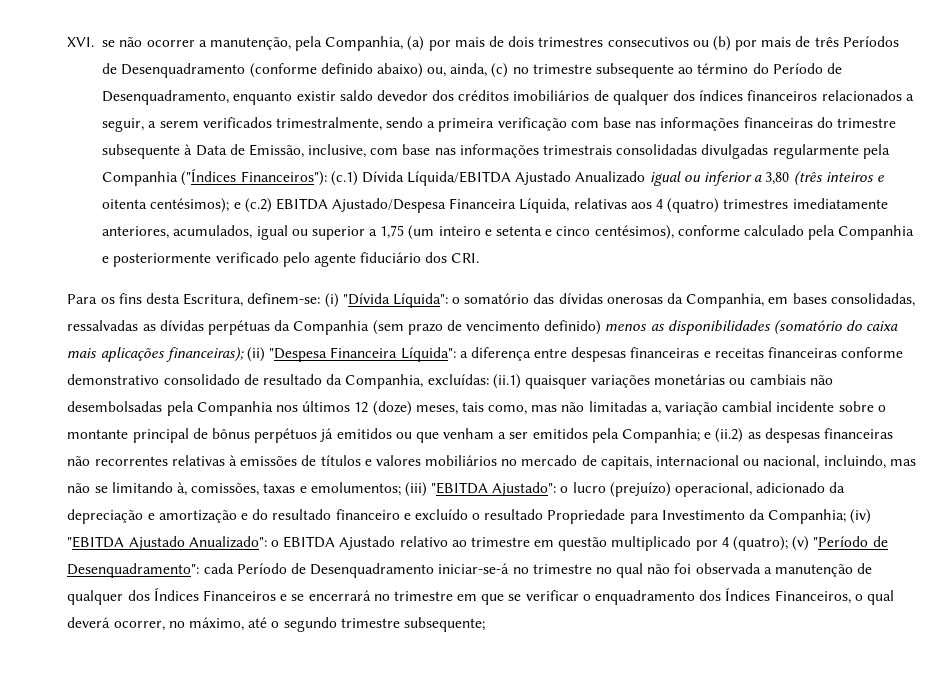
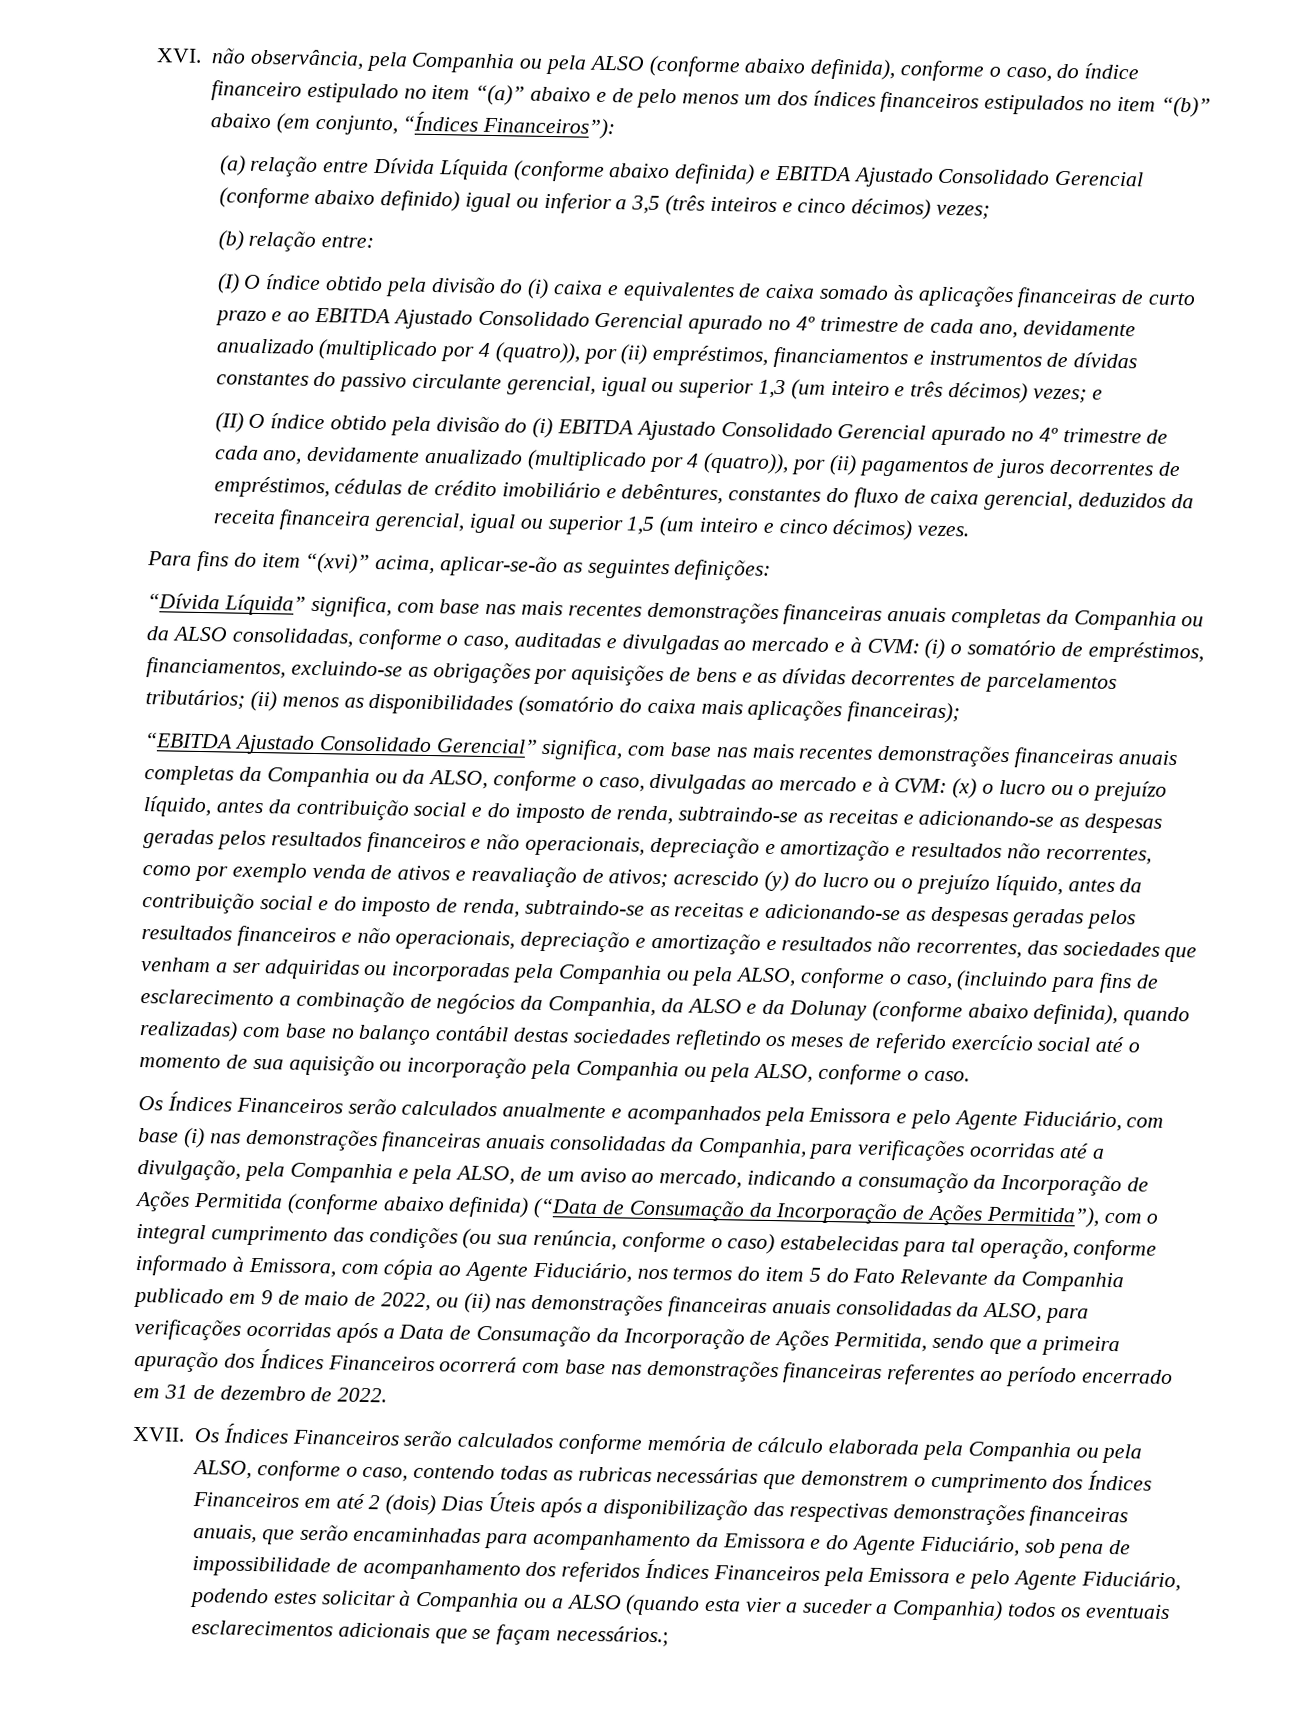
[102,36,899,51] [102,63,842,78] [102,90,914,105] [102,117,896,132] [102,144,890,159] [102,169,646,186] se não ocorrer a manutenção, pela Companhia, (a) por mais de dois trimestres consecutivos ou (b) por mais de três Períodos de Desenquadramento (conforme definido abaixo) ou, ainda, (c) no trimestre subsequente ao término do Período de Desenquadramento, enquanto existir saldo devedor dos créditos imobiliários de qualquer dos índices financeiros relacionados a seguir, a serem verificados trimestralmente, sendo a primeira verificação com base nas informações financeiras do trimestre subsequente à Data de Emissão, inclusive, com base nas informações trimestrais consolidadas divulgadas regularmente pela Companhia ("Índices Financeiros"): (c.1) Dívida Líquida/EBITDA Ajustado Anualizado -> [210,48,1141,82] [210,80,1211,118] [209,111,616,140] [218,155,1145,188] [218,187,461,212] não observância, pela Companhia ou pela ALSO (conforme abaixo definida), conforme o caso, do índice financeiro estipulado no item “(a)” abaixo e de pelo menos um dos índices financeiros estipulados no item “(b)” abaixo (em conjunto, “Índices Financeiros”): // (a) relação entre Dívida Líquida (conforme abaixo definida) e EBITDA Ajustado Consolidado Gerencial (conforme abaixo definido)
[765,172,790,185] 3,80 -> [631,195,661,214] 3,5
[102,198,888,213] [102,225,915,240] [102,252,480,267] [67,293,915,308] [67,320,602,335] oitenta centésimos); e (c.2) EBITDA Ajustado/Despesa Financeira Líquida, relativas aos 4 (quatro) trimestres imediatamente anteriores, acumulados, igual ou superior a 1,75 (um inteiro e setenta e cinco centésimos), conforme calculado pela Companhia e posteriormente verificado pelo agente fiduciário dos CRI. // Para os fins desta Escritura, definem-se: (i) "Dívida Líquida": o somatório das dívidas onerosas da Companhia, em bases consolidadas, ressalvadas as dívidas perpétuas da Companhia (sem prazo de vencimento definido) -> [797,198,991,220] [217,230,375,252] [216,273,1197,309] [214,307,1136,339] [215,338,1138,370] [215,371,1103,404] [214,412,1169,447] [213,445,1181,479] [213,476,1194,512] [212,509,970,541] [147,550,772,581] [147,593,1205,632] [146,626,1204,664] [146,657,1117,694] [145,689,277,712] cinco décimos) vezes; // (b) relação entre: // (I) O índice obtido pela divisão do (i) caixa e equivalentes de caixa somado às aplicações financeiras de curto prazo e ao EBITDA Ajustado Consolidado Gerencial apurado no 4º trimestre de cada ano, devidamente anualizado (multiplicado por 4 (quatro)), por (ii) empréstimos, financiamentos e instrumentos de dívidas constantes do passivo circulante gerencial, igual ou superior 1,3 (um inteiro e três décimos) vezes; e // (II) O índice obtido pela divisão do (i) EBITDA Ajustado Consolidado Gerencial apurado no 4º trimestre de cada ano, devidamente anualizado (multiplicado por 4 (quatro)), por (ii) pagamentos de juros decorrentes de empréstimos, cédulas de crédito imobiliário e debêntures, constantes do fluxo de caixa gerencial, deduzidos da receita financeira gerencial, igual ou superior 1,5 (um inteiro e cinco décimos) vezes. // Para fins do item “(xvi)” acima, aplicar-se-ão as seguintes definições: // “Dívida Líquida” significa, com base nas mais recentes demonstrações financeiras anuais completas da Companhia ou da ALSO consolidadas, conforme o caso, auditadas e divulgadas ao mercado e à CVM: (i) o somatório de empréstimos, financiamentos, excluindo-se as obrigações por aquisições de bens e as dívidas decorrentes de parcelamentos tributários; (ii)
[246,347,904,362] [67,374,833,389] [67,401,886,416] [67,428,893,443] [67,455,916,470] [67,482,846,497] [67,509,872,524] [67,536,888,551] [67,563,873,578] [67,588,894,605] [67,617,485,632] (ii) "Despesa Financeira Líquida": a diferença entre despesas financeiras e receitas financeiras conforme demonstrativo consolidado de resultado da Companhia, excluídas: (ii.1) quaisquer variações monetárias ou cambiais não desembolsadas pela Companhia nos últimos 12 (doze) meses, tais como, mas não limitadas a, variação cambial incidente sobre o montante principal de bônus perpétuos já emitidos ou que venham a ser emitidos pela Companhia; e (ii.2) as despesas financeiras não recorrentes relativas à emissões de títulos e valores mobiliários no mercado de capitais, internacional ou nacional, incluindo, mas não se limitando à, comissões, taxas e emolumentos; (iii) "EBITDA Ajustado": o lucro (prejuízo) operacional, adicionado da depreciação e amortização e do resultado financeiro e excluído o resultado Propriedade para Investimento da Companhia; (iv) "EBITDA Ajustado Anualizado": o EBITDA Ajustado relativo ao trimestre em questão multiplicado por 4 (quatro); (v) "Período de Desenquadramento": cada Período de Desenquadramento iniciar-se-á no trimestre no qual não foi observada a manutenção de qualquer dos Índices Financeiros e se encerrará no trimestre em que se verificar o enquadramento dos Índices Financeiros, o qual deverá ocorrer, no máximo, até o segundo trimestre subsequente; -> [144,732,1178,769] [144,765,1168,802] [143,796,1163,834] [143,829,1152,865] [142,862,1143,897] [142,892,1137,930] [141,925,1198,963] [141,957,1159,994] [140,989,1191,1027] [139,1019,1141,1055] [139,1054,970,1086] [138,1091,1165,1132] [138,1127,1105,1162] [137,1158,1150,1197] [134,1190,1159,1228] [136,1223,1158,1261] [135,1254,1124,1293] [133,1287,1090,1324] [134,1318,1121,1357] [134,1349,1173,1388] [133,1384,388,1403] [132,1423,1143,1464] [191,1459,1153,1494] [191,1491,1129,1528] [192,1523,1132,1559] [191,1555,1181,1592] [188,1587,1170,1622] [190,1619,669,1647] // “EBITDA Ajustado Consolidado Gerencial” significa, com base nas mais recentes demonstrações financeiras anuais completas da Companhia ou da ALSO, conforme o caso, divulgadas ao mercado e à CVM: (x) o lucro ou o prejuízo líquido, antes da contribuição social e do imposto de renda, subtraindo-se as receitas e adicionando-se as despesas geradas pelos resultados financeiros e não operacionais, depreciação e amortização e resultados não recorrentes, como por exemplo venda de ativos e reavaliação de ativos; acrescido (y) do lucro ou o prejuízo líquido, antes da contribuição social e do imposto de renda, subtraindo-se as receitas e adicionando-se as despesas geradas pelos resultados financeiros e não operacionais, depreciação e amortização e resultados não recorrentes, das sociedades que venham a ser adquiridas ou incorporadas pela Companhia ou pela ALSO, conforme o caso, (incluindo para fins de esclarecimento a combinação de negócios da Companhia, da ALSO e da Dolunay (conforme abaixo definida), quando realizadas) com base no balanço contábil destas sociedades refletindo os meses de referido exercício social até o momento de sua aquisição ou incorporação pela Companhia ou pela ALSO, conforme o caso. // Os Índices Financeiros serão calculados anualmente e acompanhados pela Emissora e pelo Agente Fiduciário, com base (i) nas demonstrações financeiras anuais consolidadas da Companhia, para verificações ocorridas até a divulgação, pela Companhia e pela ALSO, de um aviso ao mercado, indicando a consumação da Incorporação de Ações Permitida (conforme abaixo definida) (“Data de Consumação da Incorporação de Ações Permitida”), com o integral cumprimento das condições (ou sua renúncia, conforme o caso) estabelecidas para tal operação, conforme informado à Emissora, com cópia ao Agente Fiduciário, nos termos do item 5 do Fato Relevante da Companhia publicado em 9 de maio de 2022, ou (ii) nas demonstrações financeiras anuais consolidadas da ALSO, para verificações ocorridas após a Data de Consumação da Incorporação de Ações Permitida, sendo que a primeira apuração dos Índices Financeiros ocorrerá com base nas demonstrações financeiras referentes ao período encerrado em 31 de dezembro de 2022. // XVII. Os Índices Financeiros serão calculados conforme memória de cálculo elaborada pela Companhia ou pela ALSO, conforme o caso, contendo todas as rubricas necessárias que demonstrem o cumprimento dos Índices Financeiros em até 2 (dois) Dias Úteis após a disponibilização das respectivas demonstrações financeiras anuais, que serão encaminhadas para acompanhamento da Emissora e do Agente Fiduciário, sob pena de impossibilidade de acompanhamento dos referidos Índices Financeiros pela Emissora e pelo Agente Fiduciário, podendo estes solicitar à Companhia ou a ALSO (quando esta vier a suceder a Companhia) todos os eventuais esclarecimentos adicionais que se façam necessários.;

